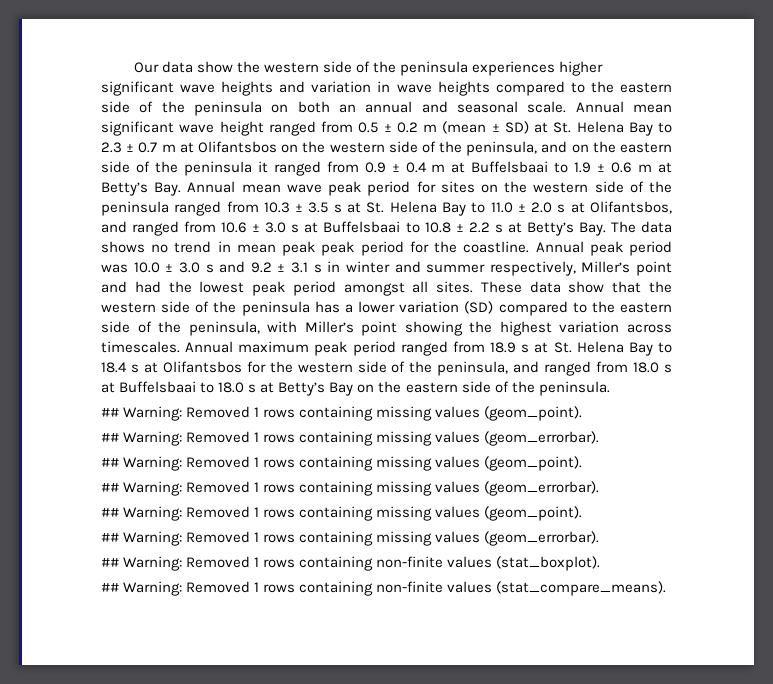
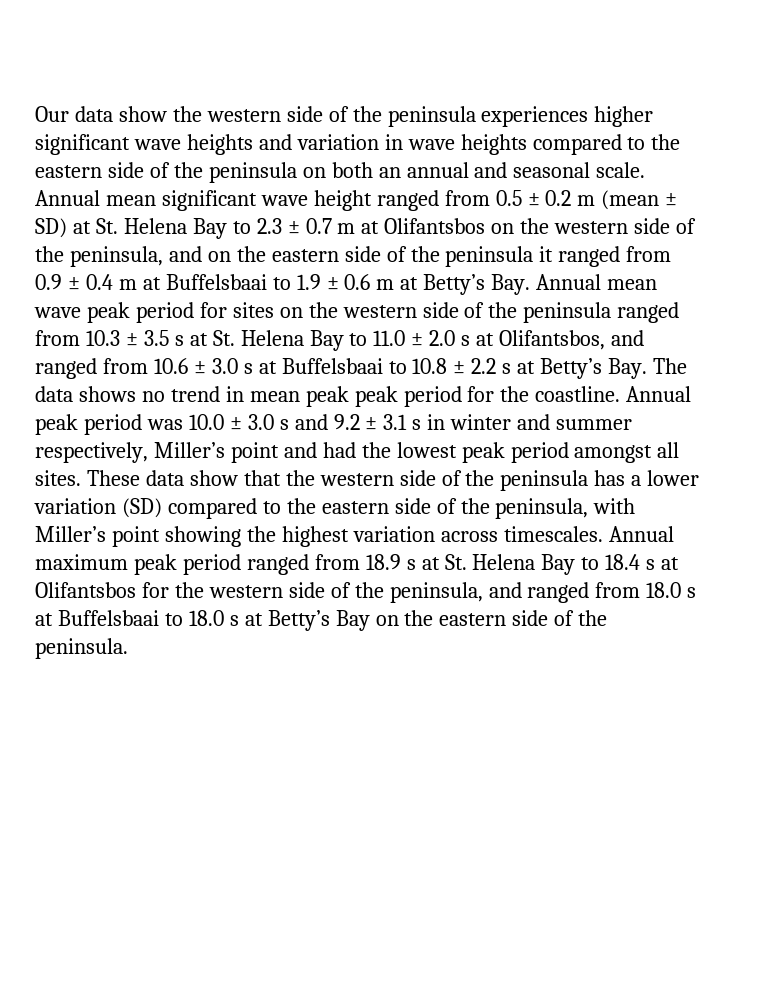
[101,406,583,421] [101,431,600,446] [101,456,583,471] [101,481,600,496] [101,506,583,521] [101,531,600,546] [101,556,601,571] [101,581,667,596] // ## Warning: Removed 1 rows containing missing values (geom_point). // ## Warning: Removed 1 rows containing missing values (geom_errorbar). // ## Warning: Removed 1 rows containing missing values (geom_point). // ## Warning: Removed 1 rows containing missing values (geom_errorbar). // ## Warning: Removed 1 rows containing missing values (geom_point). // ## Warning: Removed 1 rows containing missing values (geom_errorbar). // ## Warning: Removed 1 rows containing non-finite values (stat_boxplot). // ## Warning: Removed 1 rows containing non-finite values (stat_compare_means). -> (128, 648) none

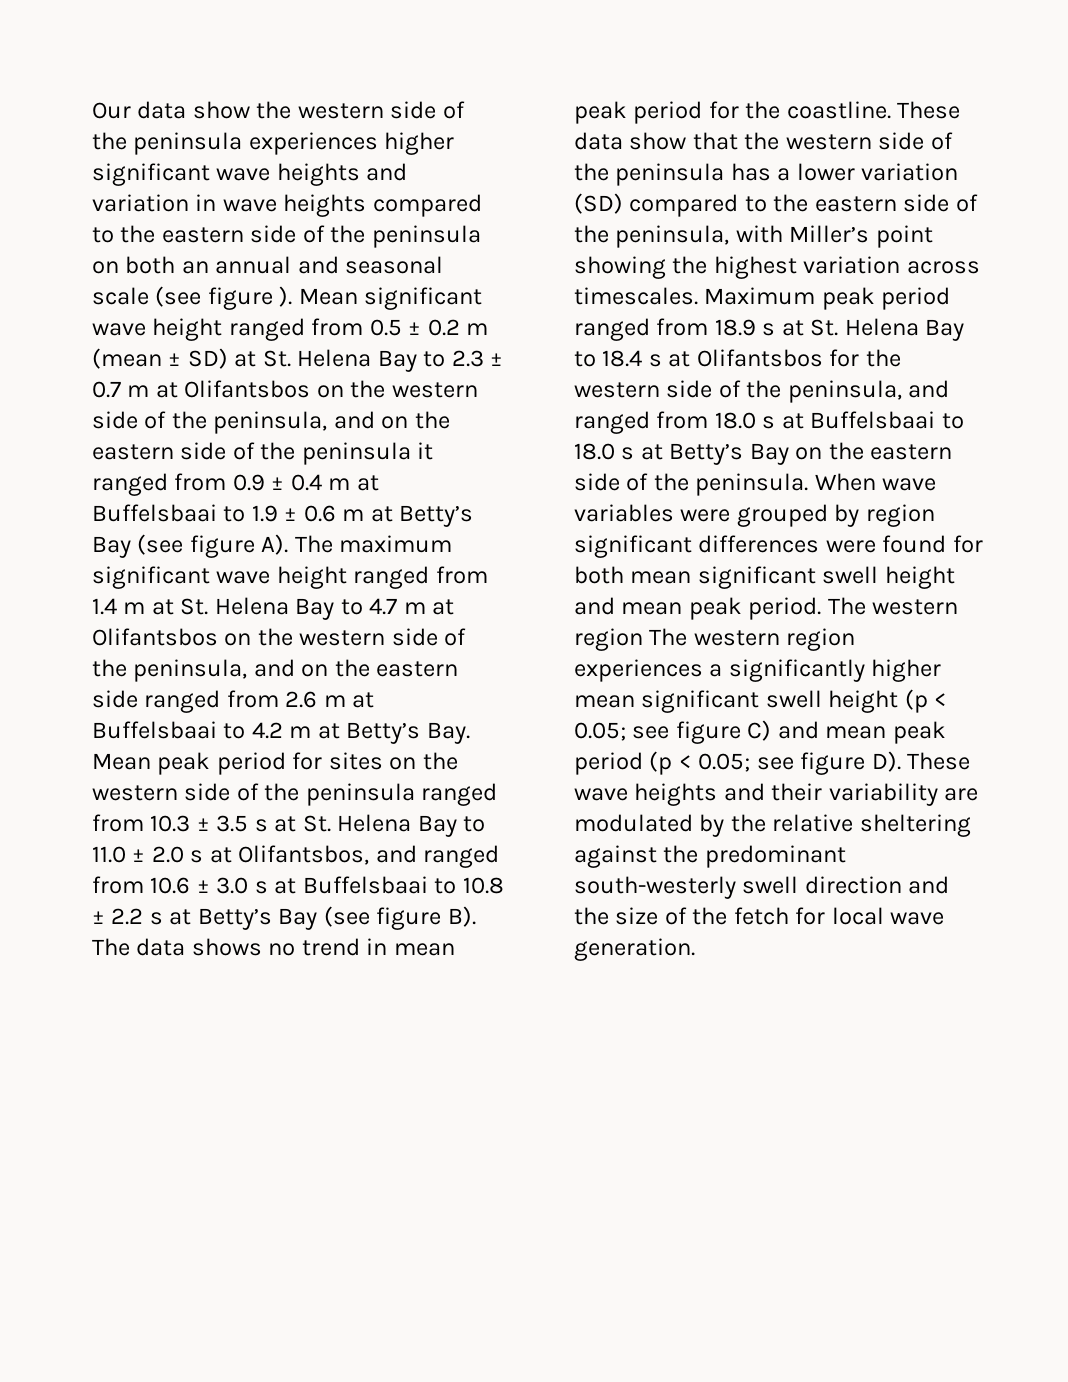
[596,162,646,178] [35,190,156,206] scale. Annual mean -> [92,286,358,310] scale (see figure ). Mean
[491,274,658,295] [34,307,81,318] Bay. Annual mean wave -> [92,534,453,558] [92,566,488,589] [92,597,455,620] [92,628,467,646] [92,659,459,682] [92,690,375,713] [92,721,470,744] [92,753,151,770] Bay (see figure A). The maximum significant wave height ranged from 1.4 m at St. Helena Bay to 4.7 m at Olifantsbos on the western side of the peninsula, and on the eastern side ranged from 2.6 m at Buffelsbaai to 4.2 m at Betty’s Bay. Mean
[608,358,648,379] Bay. -> [278,906,476,930] Bay (see figure B).
[354,386,398,407] peak -> (627, 112) none
[626,386,692,402] [35,414,633,435] [35,442,680,463] [35,470,81,486] Annual peak period was 10.0 ± 3.0 s and 9.2 ± 3.1 s in winter and summer respectively, Miller’s point and had the lowest peak period amongst all sites. -> (891, 110) none
[608,526,674,542] [35,554,128,570] Annual maximum -> [704,287,816,305] Maximum
(128, 648) none -> [814,473,937,491] [574,504,935,527] [574,535,983,558] [574,566,955,589] [574,597,959,620] [574,628,856,651] [574,659,942,682] [574,689,948,713] [574,720,946,744] [574,751,971,775] [574,783,979,806] [574,814,971,837] [574,845,846,868] [574,876,950,899] [574,907,945,925] [574,938,695,961] When wave variables were grouped by region significant differences were found for both mean significant swell height and mean peak period. The western region The western region experiences a significantly higher mean significant swell height (p < 0.05; see figure C) and mean peak period (p < 0.05; see figure D). These wave heights and their variability are modulated by the relative sheltering against the predominant south-westerly swell direction and the size of the fetch for local wave generation.

